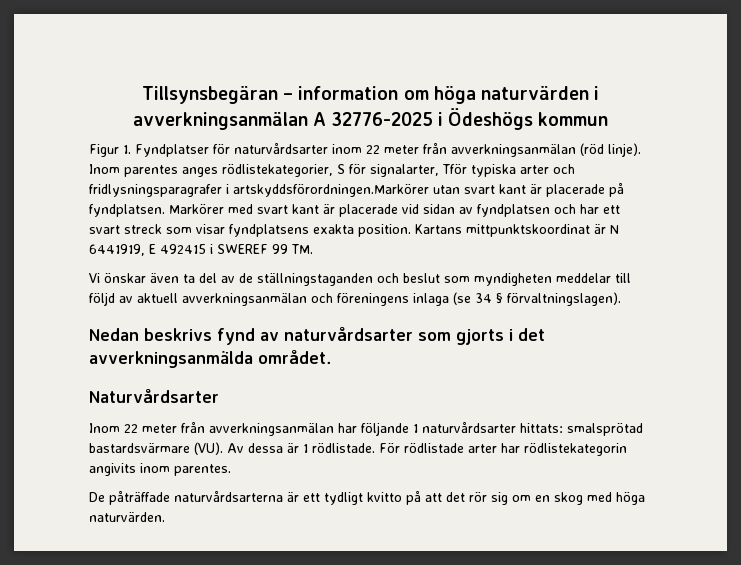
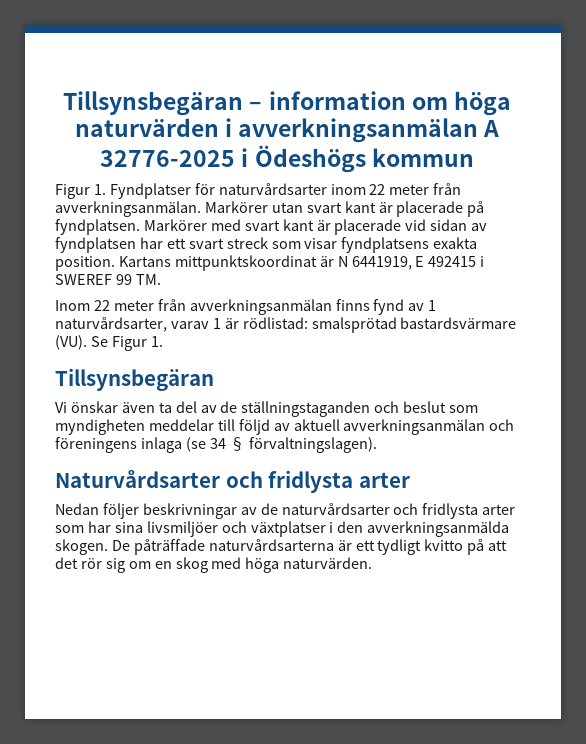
[451,143,641,157] [89,163,575,177] [89,183,429,197] avverkningsanmälan (röd linje). Inom parentes anges rödlistekategorier, S för signalarter, Tför typiska arter och fridlysningsparagrafer i artskyddsförordningen.Markörer -> [55,201,268,217] avverkningsanmälan. Markörer
[554,204,576,214] och -> (136, 245) none
(313, 249) none -> [55,299,437,315] [55,317,517,333] [55,335,163,351] [55,368,214,391] // Inom 22 meter från avverkningsanmälan finns fynd av 1 naturvårdsarter, varav 1 är rödlistad: smalsprötad bastardsvärmare (VU). Se Figur 1. // Tillsynsbegäran
[89,327,545,345] [89,350,331,368] [89,389,219,403] [89,421,643,436] [89,442,627,456] [89,463,231,476] Nedan beskrivs fynd av naturvårdsarter som gjorts i det avverkningsanmälda området. // Naturvårdsarter // Inom 22 meter från avverkningsanmälan har följande 1 naturvårdsarter hittats: smalsprötad bastardsvärmare (VU). Av dessa är 1 rödlistade. För rödlistade arter har rödlistekategorin angivits inom parentes. // -> [55,470,410,493] [55,503,516,519] [55,521,510,537] [55,539,108,555] Naturvårdsarter och fridlysta arter // Nedan följer beskrivningar av de naturvårdsarter och fridlysta arter som har sina livsmiljöer och växtplatser i den avverkningsanmälda skogen.

